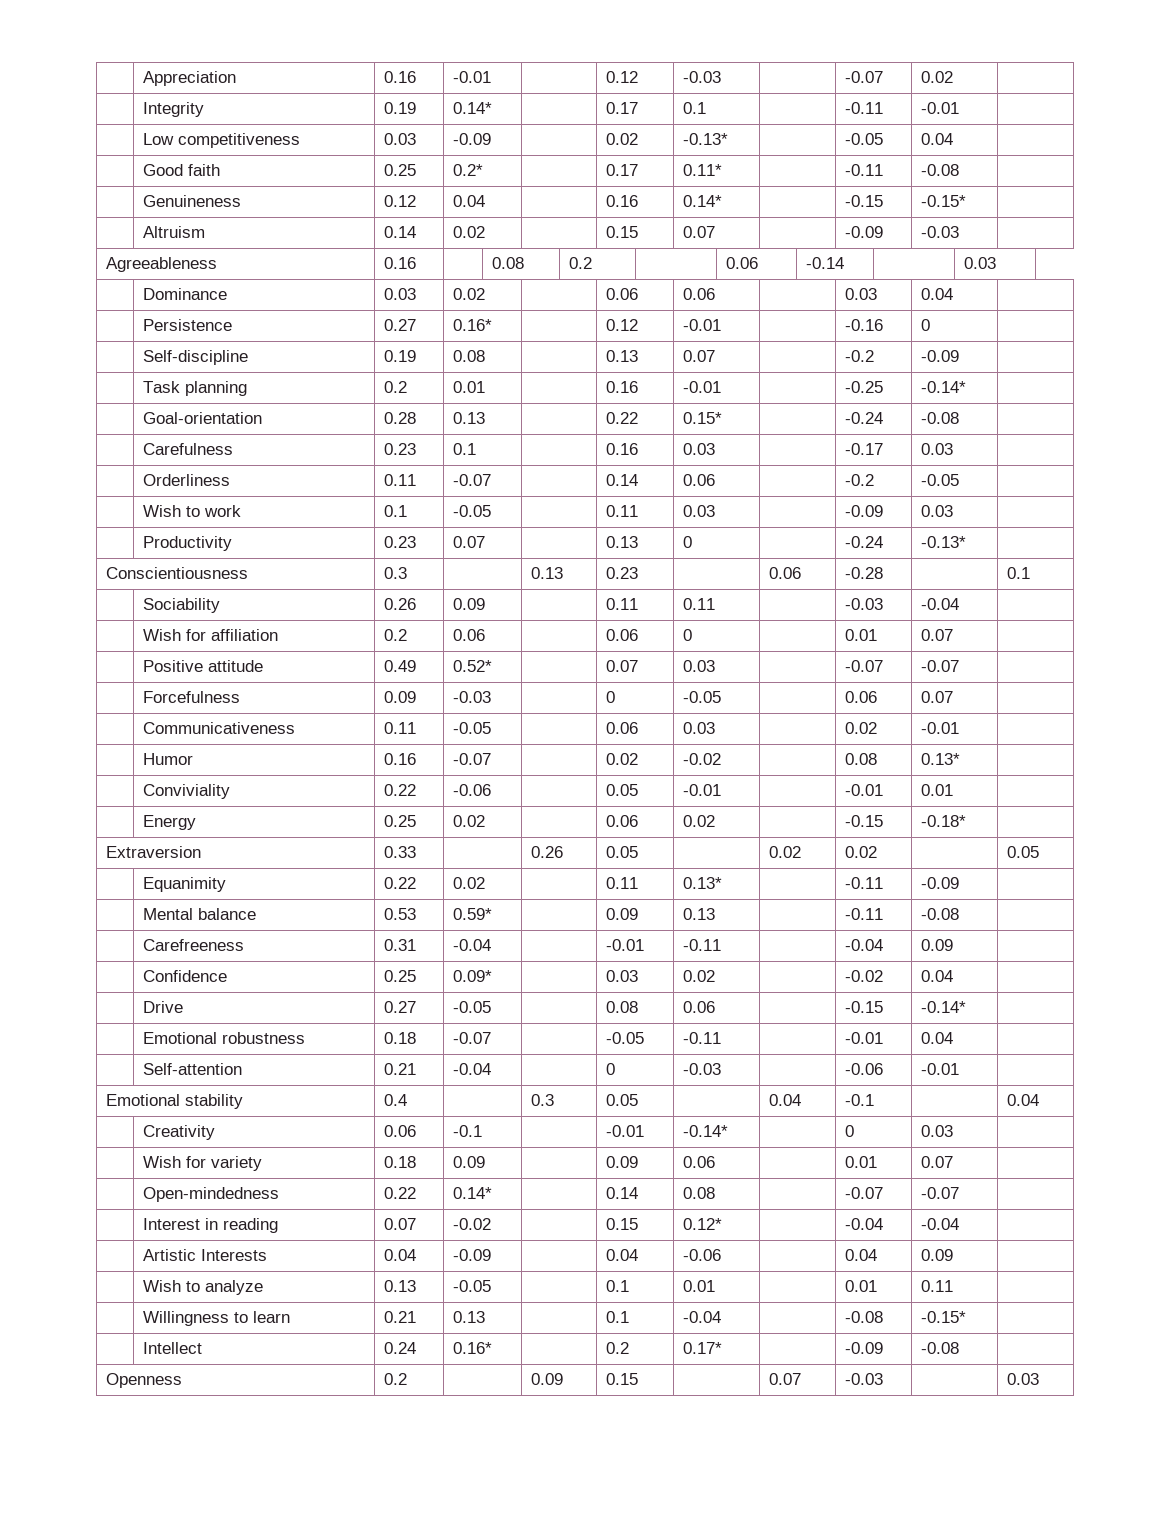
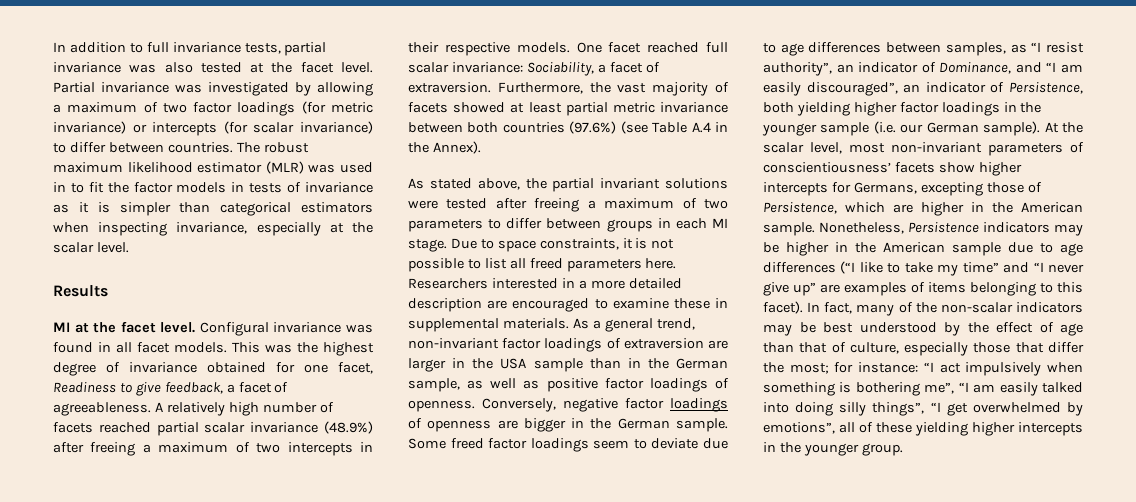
[142,71,236,86] [383,71,416,83] [452,71,491,83] [605,71,638,83] [682,71,721,83] [844,71,883,83] [920,71,953,83] [142,102,204,117] [383,102,416,114] [452,102,492,114] [605,102,638,114] [682,102,706,114] [844,102,883,114] [920,102,959,114] [142,133,300,148] [383,133,416,145] [452,133,491,145] [605,133,638,145] [682,133,728,145] [844,133,883,145] [920,133,953,145] [142,164,220,176] [383,164,416,176] [452,164,483,176] [605,164,638,176] [682,164,722,176] [844,164,883,176] [920,164,959,176] [142,195,241,207] [383,195,416,207] [452,195,485,207] [605,195,638,207] [682,195,722,207] [844,195,883,207] [920,195,966,207] [142,226,205,238] [383,226,416,238] [452,226,485,238] [605,226,638,238] [682,226,715,238] [844,226,883,238] [920,226,959,238] [105,257,217,272] [383,257,416,269] [491,257,524,269] [568,257,592,269] [725,257,758,269] [805,257,844,269] [963,257,996,269] [142,288,227,300] [383,288,416,300] [452,288,485,300] [605,288,638,300] [682,288,715,300] [844,288,877,300] [920,288,953,300] [142,319,232,331] [383,319,416,331] [452,319,492,331] [605,319,638,331] [682,319,721,331] [844,319,883,331] [920,319,930,331] [142,350,248,365] [383,350,416,362] [452,350,485,362] [605,350,638,362] [682,350,715,362] [844,350,874,362] [920,350,959,362] [142,381,247,396] [383,381,407,393] [452,381,485,393] [605,381,638,393] [682,381,721,393] [844,381,883,393] [920,381,966,393] [142,412,262,424] [383,412,416,424] [452,412,485,424] [605,412,638,424] [682,412,722,424] [844,412,883,424] [920,412,959,424] [142,443,233,455] [383,443,416,455] [452,443,476,455] [605,443,638,455] [682,443,715,455] [844,443,883,455] [920,443,953,455] [142,474,230,486] [383,474,416,486] [452,474,491,486] [605,474,638,486] [682,474,715,486] [844,474,874,486] [920,474,959,486] [142,505,241,517] [383,505,407,517] [452,505,491,517] [605,505,638,517] [682,505,715,517] [844,505,883,517] [920,505,953,517] [142,536,232,551] [383,536,416,548] [452,536,485,548] [605,536,638,548] [682,536,692,548] [844,536,883,548] [920,536,966,548] [105,567,248,579] [383,567,407,579] [530,567,563,579] [605,567,638,579] [768,567,801,579] [844,567,883,579] [1006,567,1030,579] [142,598,220,613] [383,598,416,610] [452,598,485,610] [605,598,638,610] [682,598,715,610] [844,598,883,610] [920,598,959,610] [142,629,278,641] [383,629,407,641] [452,629,485,641] [605,629,638,641] [682,629,692,641] [844,629,877,641] [920,629,953,641] [142,660,263,672] [383,660,416,672] [452,660,492,672] [605,660,638,672] [682,660,715,672] [844,660,883,672] [920,660,959,672] [142,691,240,703] [383,691,416,703] [452,691,491,703] [605,691,615,703] [682,691,721,703] [844,691,877,703] [920,691,953,703] [142,722,295,734] [383,722,416,734] [452,722,491,734] [605,722,638,734] [682,722,715,734] [844,722,877,734] [920,722,959,734] [142,753,193,765] [383,753,416,765] [452,753,491,765] [605,753,638,765] [682,753,721,765] [844,753,877,765] [920,753,960,765] [142,784,230,799] [383,784,416,796] [452,784,491,796] [605,784,638,796] [682,784,721,796] [844,784,883,796] [920,784,953,796] [142,815,196,830] [383,815,416,827] [452,815,485,827] [605,815,638,827] [682,815,715,827] [844,815,883,827] [920,815,966,827] [105,846,201,858] [383,846,416,858] [530,846,563,858] [605,846,638,858] [768,846,801,858] [844,846,877,858] [1006,846,1039,858] [142,877,226,892] [383,877,416,889] [452,877,485,889] [605,877,638,889] [682,877,722,889] [844,877,883,889] [920,877,959,889] [142,908,256,920] [383,908,416,920] [452,908,492,920] [605,908,638,920] [682,908,715,920] [844,908,883,920] [920,908,959,920] [142,939,244,951] [383,939,416,951] [452,939,491,951] [605,939,644,951] [682,939,721,951] [844,939,883,951] [920,939,953,951] [142,970,227,982] [383,970,416,982] [452,970,492,982] [605,970,638,982] [682,970,715,982] [844,970,883,982] [920,970,953,982] [142,1001,183,1013] [383,1001,416,1013] [452,1001,491,1013] [605,1001,638,1013] [682,1001,715,1013] [844,1001,883,1013] [920,1001,966,1013] [142,1032,305,1044] [383,1032,416,1044] [452,1032,491,1044] [605,1032,644,1044] [682,1032,721,1044] [844,1032,883,1044] [920,1032,953,1044] [142,1063,242,1075] [383,1063,416,1075] [452,1063,491,1075] [605,1063,615,1075] [682,1063,721,1075] [844,1063,883,1075] [920,1063,959,1075] [105,1094,243,1109] [383,1094,407,1106] [530,1094,554,1106] [605,1094,638,1106] [768,1094,801,1106] [844,1094,874,1106] [1006,1094,1039,1106] [142,1125,215,1140] [383,1125,416,1137] [452,1125,482,1137] [605,1125,644,1137] [682,1125,728,1137] [844,1125,854,1137] [920,1125,953,1137] [142,1156,262,1171] [383,1156,416,1168] [452,1156,485,1168] [605,1156,638,1168] [682,1156,715,1168] [844,1156,877,1168] [920,1156,953,1168] [142,1187,279,1202] [383,1187,416,1199] [452,1187,492,1199] [605,1187,638,1199] [682,1187,715,1199] [844,1187,883,1199] [920,1187,959,1199] [142,1218,278,1233] [383,1218,416,1230] [452,1218,491,1230] [605,1218,638,1230] [682,1218,722,1230] [844,1218,883,1230] [920,1218,959,1230] [142,1249,267,1261] [383,1249,416,1261] [452,1249,491,1261] [605,1249,638,1261] [682,1249,721,1261] [844,1249,877,1261] [920,1249,953,1261] [142,1280,263,1295] [383,1280,416,1292] [452,1280,491,1292] [605,1280,629,1292] [682,1280,715,1292] [844,1280,877,1292] [920,1280,953,1292] [142,1311,290,1326] [383,1311,416,1323] [452,1311,485,1323] [605,1311,629,1323] [682,1311,721,1323] [844,1311,883,1323] [920,1311,966,1323] [142,1342,202,1354] [383,1342,416,1354] [452,1342,492,1354] [605,1342,629,1354] [682,1342,722,1354] [844,1342,883,1354] [920,1342,959,1354] [105,1373,182,1388] [383,1373,407,1385] [530,1373,563,1385] [605,1373,638,1385] [768,1373,801,1385] [844,1373,883,1385] [1006,1373,1039,1385] | Appreciation | 0.16 | -0.01 | | 0.12 | -0.03 | | -0.07 | 0.02 | // | Integrity | 0.19 | 0.14* | | 0.17 | 0.1 | | -0.11 | -0.01 | // | Low competitiveness | 0.03 | -0.09 | | 0.02 | -0.13* | | -0.05 | 0.04 | // | Good faith | 0.25 | 0.2* | | 0.17 | 0.11* | | -0.11 | -0.08 | // | Genuineness | 0.12 | 0.04 | | 0.16 | 0.14* | | -0.15 | -0.15* | // | Altruism | 0.14 | 0.02 | | 0.15 | 0.07 | | -0.09 | -0.03 | // Agreeableness | 0.16 | | 0.08 | 0.2 | | 0.06 | -0.14 | | 0.03 // | Dominance | 0.03 | 0.02 | | 0.06 | 0.06 | | 0.03 | 0.04 | // | Persistence | 0.27 | 0.16* | | 0.12 | -0.01 | | -0.16 | 0 | // | Self-discipline | 0.19 | 0.08 | | 0.13 | 0.07 | | -0.2 | -0.09 | // | Task planning | 0.2 | 0.01 | | 0.16 | -0.01 | | -0.25 | -0.14* | // | Goal-orientation | 0.28 | 0.13 | | 0.22 | 0.15* | | -0.24 | -0.08 | // | Carefulness | 0.23 | 0.1 | | 0.16 | 0.03 | | -0.17 | 0.03 | // | Orderliness | 0.11 | -0.07 | | 0.14 | 0.06 | | -0.2 | -0.05 | // | Wish to work | 0.1 | -0.05 | | 0.11 | 0.03 | | -0.09 | 0.03 | // | Productivity | 0.23 | 0.07 | | 0.13 | 0 | | -0.24 | -0.13* | // Conscientiousness | 0.3 | | 0.13 | 0.23 | | 0.06 | -0.28 | | 0.1 // | Sociability | 0.26 | 0.09 | | 0.11 | 0.11 | | -0.03 | -0.04 | // | Wish for affiliation | 0.2 | 0.06 | | 0.06 | 0 | | 0.01 | 0.07 | // | Positive attitude | 0.49 | 0.52* | | 0.07 | 0.03 | | -0.07 | -0.07 | // | Forcefulness | 0.09 | -0.03 | | 0 | -0.05 | | 0.06 | 0.07 | // | Communicativeness | 0.11 | -0.05 | | 0.06 | 0.03 | | 0.02 | -0.01 | // | Humor | 0.16 | -0.07 | | 0.02 | -0.02 | | 0.08 | 0.13* | // | Conviviality | 0.22 | -0.06 | | 0.05 | -0.01 | | -0.01 | 0.01 | // | Energy | 0.25 | 0.02 | | 0.06 | 0.02 | | -0.15 | -0.18* | // Extraversion | 0.33 | | 0.26 | 0.05 | | 0.02 | 0.02 | | 0.05 // | Equanimity | 0.22 | 0.02 | | 0.11 | 0.13* | | -0.11 | -0.09 | // | Mental balance | 0.53 | 0.59* | | 0.09 | 0.13 | | -0.11 | -0.08 | // | Carefreeness | 0.31 | -0.04 | | -0.01 | -0.11 | | -0.04 | 0.09 | // | Confidence | 0.25 | 0.09* | | 0.03 | 0.02 | | -0.02 | 0.04 | // | Drive | 0.27 | -0.05 | | 0.08 | 0.06 | | -0.15 | -0.14* | // | Emotional robustness | 0.18 | -0.07 | | -0.05 | -0.11 | | -0.01 | 0.04 | // | Self-attention | 0.21 | -0.04 | | 0 | -0.03 | | -0.06 | -0.01 | // Emotional stability | 0.4 | | 0.3 | 0.05 | | 0.04 | -0.1 | | 0.04 // | Creativity | 0.06 | -0.1 | | -0.01 | -0.14* | | 0 | 0.03 | // | Wish for variety | 0.18 | 0.09 | | 0.09 | 0.06 | | 0.01 | 0.07 | // | Open-mindedness | 0.22 | 0.14* | | 0.14 | 0.08 | | -0.07 | -0.07 | // | Interest in reading | 0.07 | -0.02 | | 0.15 | 0.12* | | -0.04 | -0.04 | // | Artistic Interests | 0.04 | -0.09 | | 0.04 | -0.06 | | 0.04 | 0.09 | // | Wish to analyze | 0.13 | -0.05 | | 0.1 | 0.01 | | 0.01 | 0.11 | // | Willingness to learn | 0.21 | 0.13 | | 0.1 | -0.04 | | -0.08 | -0.15* | // | Intellect | 0.24 | 0.16* | | 0.2 | 0.17* | | -0.09 | -0.08 | // Openness | 0.2 | | 0.09 | 0.15 | | 0.07 | -0.03 | | 0.03 -> [53,42,327,56] [53,62,373,73] [53,82,373,96] [53,101,373,116] [53,121,373,136] [53,142,309,153] [53,161,373,174] [53,182,373,193] [53,202,373,216] [53,222,373,236] [53,242,129,253] [53,285,108,297] [53,321,373,336] [53,342,374,356] [53,362,373,376] [53,382,289,396] [53,402,334,416] [53,421,374,436] [53,442,373,456] [408,42,728,56] [408,62,660,76] [408,82,729,96] [408,102,728,116] [408,121,729,134] [408,141,481,154] [408,178,728,192] [408,198,728,212] [408,218,728,232] [408,238,675,252] [408,258,677,272] [408,278,682,289] [408,298,728,312] [408,318,695,332] [408,338,728,352] [408,358,728,372] [408,378,729,392] [408,398,728,412] [408,418,728,432] [408,438,728,452] [763,42,1084,56] [763,62,1083,76] [763,82,1083,96] [763,102,1042,116] [762,121,1083,136] [763,142,1084,156] [763,162,1022,176] [763,182,1042,196] [763,202,1083,216] [763,222,1083,236] [763,242,1083,256] [763,261,1084,276] [763,282,1083,296] [763,301,1083,316] [763,322,1083,336] [763,342,1084,356] [763,362,1083,376] [763,382,1083,396] [763,402,1083,416] [763,422,1083,436] [763,442,903,456] In addition to full invariance tests, partial invariance was also tested at the facet level. Partial invariance was investigated by allowing a maximum of two factor loadings (for metric invariance) or intercepts (for scalar invariance) to differ between countries. The robust maximum likelihood estimator (MLR) was used in to fit the factor models in tests of invariance as it is simpler than categorical estimators when inspecting invariance, especially at the scalar level. // Results // MI at the facet level. Configural invariance was found in all facet models. This was the highest degree of invariance obtained for one facet, Readiness to give feedback, a facet of agreeableness. A relatively high number of facets reached partial scalar invariance (48.9%) after freeing a maximum of two intercepts in their respective models. One facet reached full scalar invariance: Sociability, a facet of extraversion. Furthermore, the vast majority of facets showed at least partial metric invariance between both countries (97.6%) (see Table A.4 in the Annex). // As stated above, the partial invariant solutions were tested after freeing a maximum of two parameters to differ between groups in each MI stage. Due to space constraints, it is not possible to list all freed parameters here. Researchers interested in a more detailed description are encouraged to examine these in supplemental materials. As a general trend, non-invariant factor loadings of extraversion are larger in the USA sample than in the German sample, as well as positive factor loadings of openness. Conversely, negative factor loadings of openness are bigger in the German sample. Some freed factor loadings seem to deviate due to age differences between samples, as “I resist authority”, an indicator of Dominance, and “I am easily discouraged”, an indicator of Persistence, both yielding higher factor loadings in the younger sample (i.e. our German sample). At the scalar level, most non-invariant parameters of conscientiousness’ facets show higher intercepts for Germans, excepting those of Persistence, which are higher in the American sample. Nonetheless, Persistence indicators may be higher in the American sample due to age differences (“I like to take my time” and “I never give up” are examples of items belonging to this facet). In fact, many of the non-scalar indicators may be best understood by the effect of age than that of culture, especially those that differ the most; for instance: “I act impulsively when something is bothering me”, “I am easily talked into doing silly things”, “I get overwhelmed by emotions”, all of these yielding higher intercepts in the younger group.

